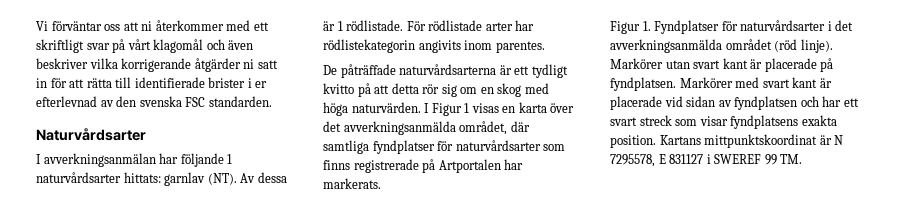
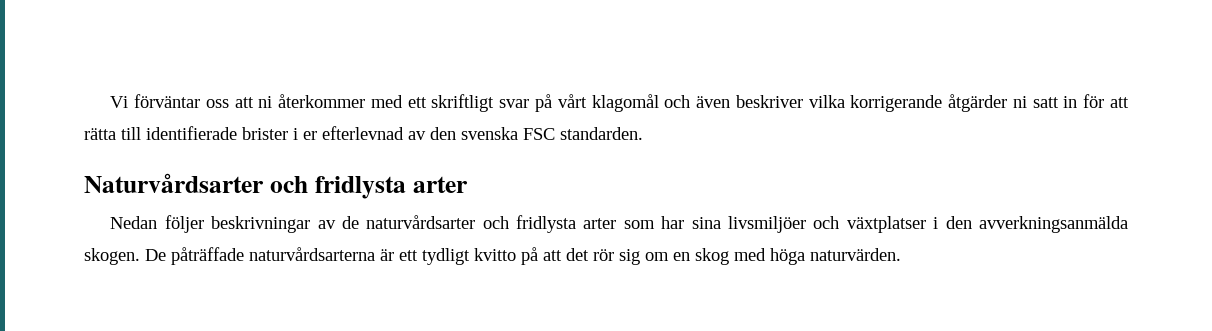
[36,153,233,167] [36,172,287,186] [323,20,535,31] [323,39,545,53] // I avverkningsanmälan har följande 1 naturvårdsarter hittats: garnlav (NT). Av dessa är 1 rödlistade. För rödlistade arter har rödlistekategorin angivits inom parentes. // -> [269,176,468,199] [110,215,1128,233] [84,248,140,265] och fridlysta arter // Nedan följer beskrivningar av de naturvårdsarter och fridlysta arter som har sina livsmiljöer och växtplatser i den avverkningsanmälda skogen.
[391,83,419,94] detta -> [566,248,589,261] det
[424,102,575,116] [323,121,530,135] [323,140,566,154] [323,159,524,173] [323,178,381,189] [610,20,854,34] [610,39,833,53] [610,58,834,72] [610,77,832,91] [610,96,859,110] [610,115,837,129] [610,134,844,148] [610,154,803,167] I Figur 1 visas en karta över det avverkningsanmälda området, där samtliga fyndplatser för naturvårdsarter som finns registrerade på Artportalen har markerats. // Figur 1. Fyndplatser för naturvårdsarter i det avverkningsanmälda området (röd linje). Markörer utan svart kant är placerade på fyndplatsen. Markörer med svart kant är placerade vid sidan av fyndplatsen och har ett svart streck som visar fyndplatsens exakta position. Kartans mittpunktskoordinat är N 7295578, E 831127 i SWEREF 99 TM. -> (901, 254) none

